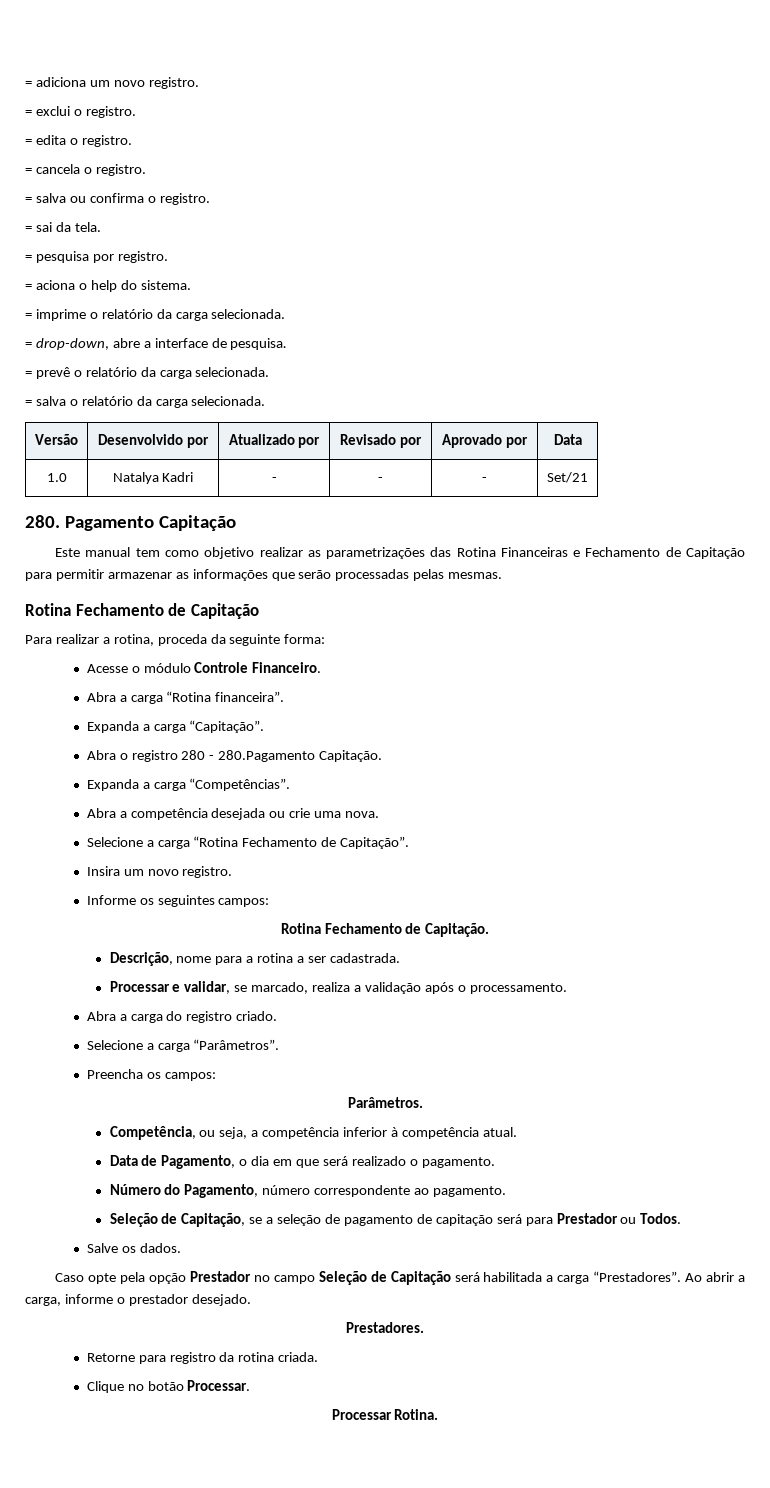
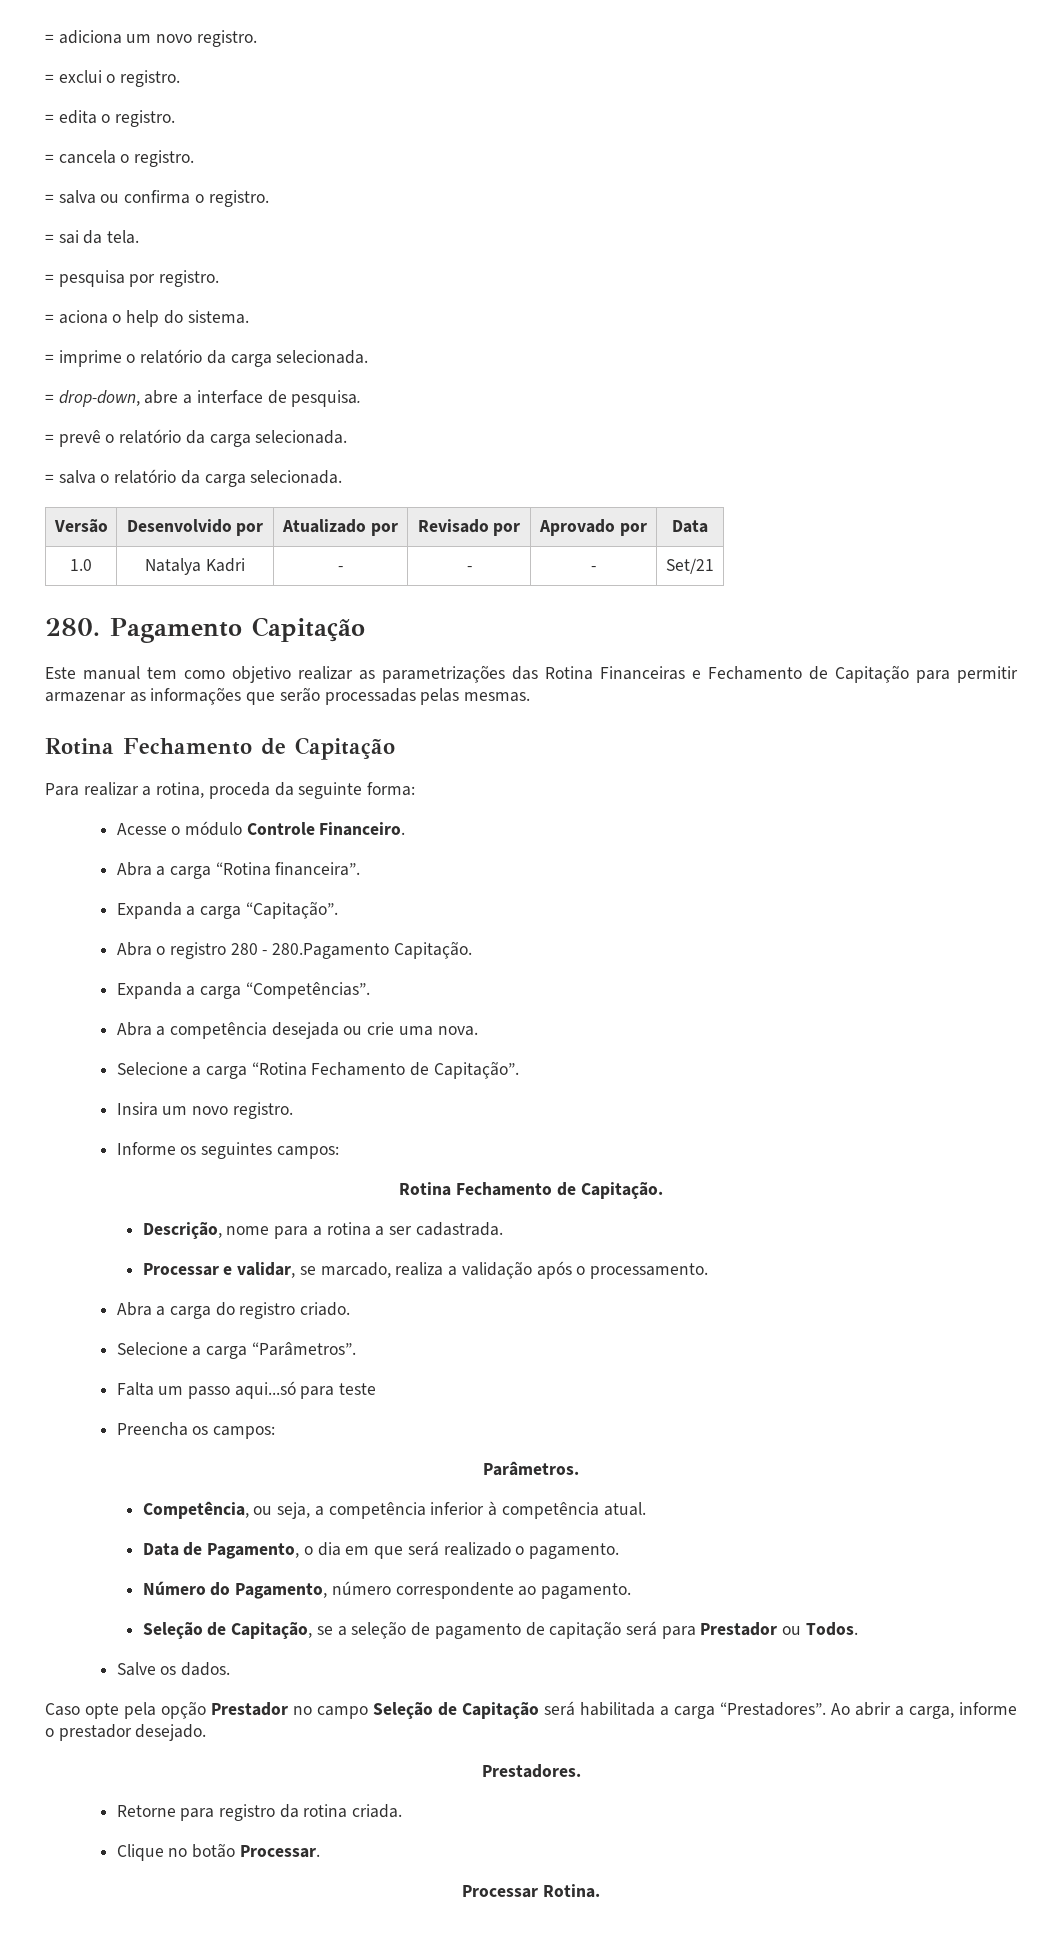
(280, 1044) none -> [116,1381,377,1399] // Falta um passo aqui...só para teste

